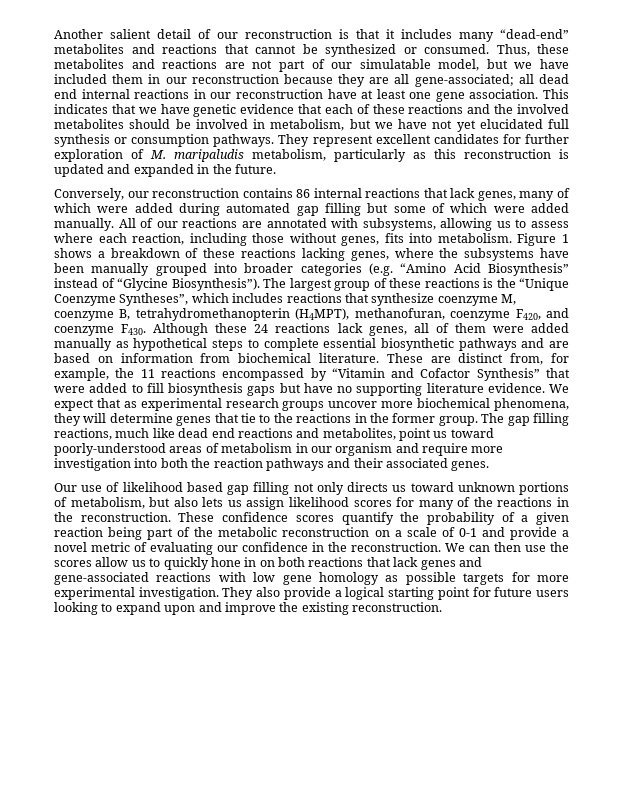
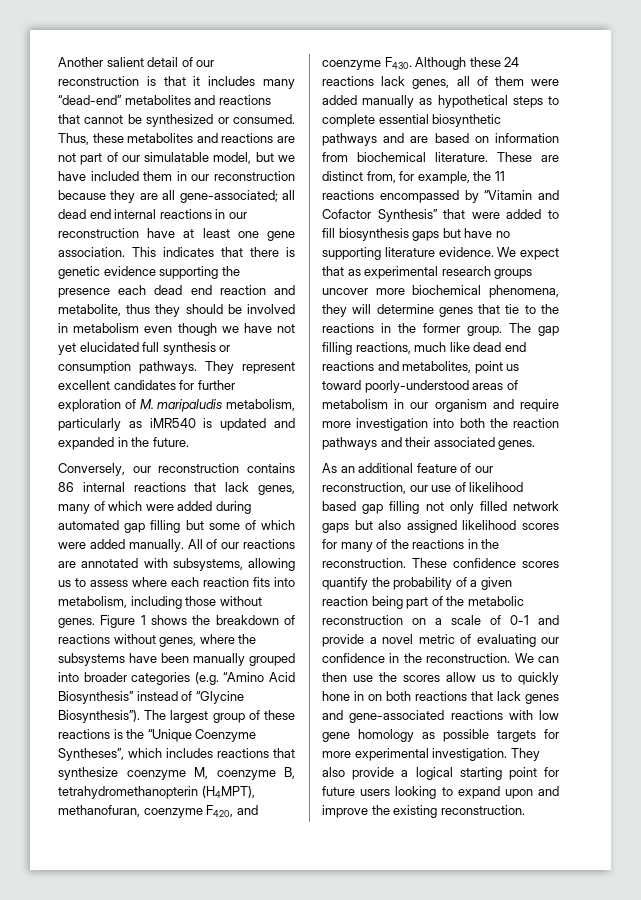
[138,104,570,117] [54,119,124,129] we have genetic evidence that each of these reactions and the involved metabolites -> [250,247,295,257] [58,266,240,279] [58,285,295,298] [58,304,181,317] there is genetic evidence supporting the presence each dead end reaction and metabolite, thus they
[270,119,371,131] metabolism, but -> [73,323,217,336] metabolism even though
[434,149,551,159] this reconstruction -> [149,418,196,428] iMR540
[132,233,512,246] reaction, including those without genes, fits into metabolism. -> [203,577,295,587] [58,596,262,609] [58,618,95,628] reaction fits into metabolism, including those without genes.
[97,251,105,258] a -> [192,615,211,625] the
[203,248,345,261] these reactions lacking -> [58,634,156,644] reactions without
[54,483,77,492] Our -> [322,463,493,473] [322,482,428,494] As an additional feature of our reconstruction, our
[347,482,569,495] [54,497,285,510] directs us toward unknown portions of metabolism, but also lets us assign -> [479,501,559,511] [322,520,457,533] filled network gaps but also assigned

